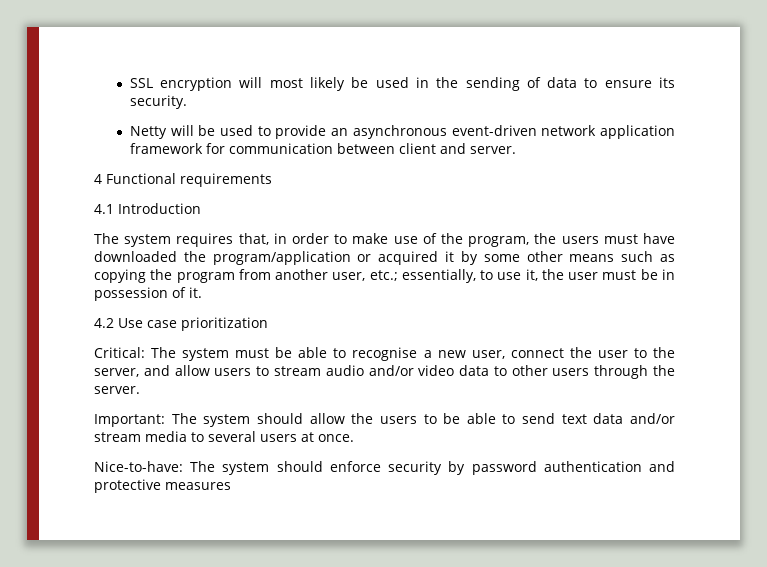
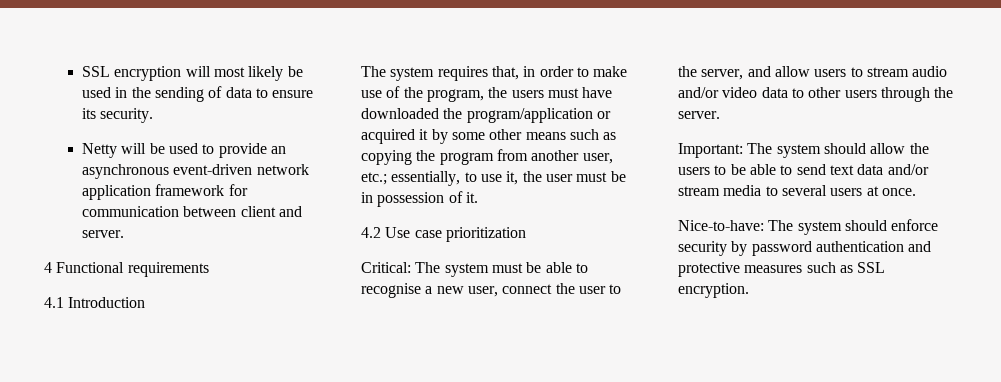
(231, 486) none -> [806,262,886,273] [678,283,749,298] such as SSL encryption.

